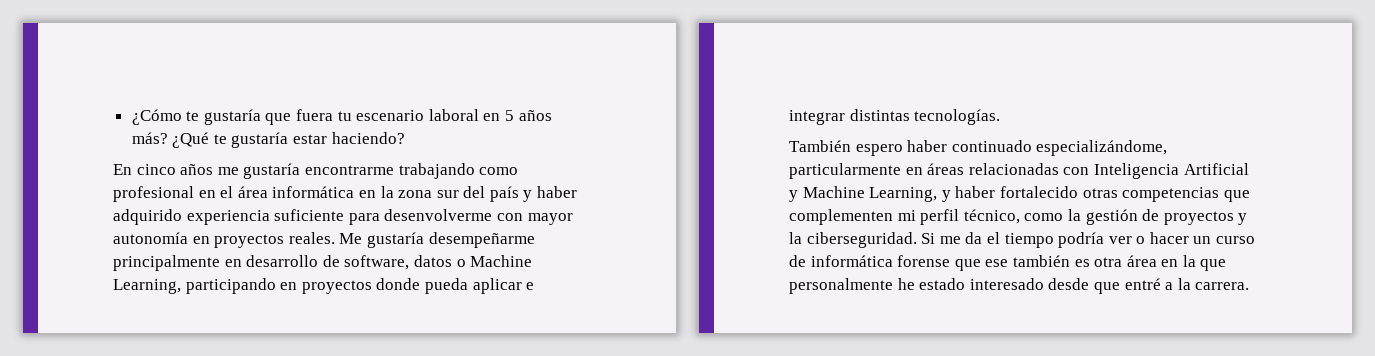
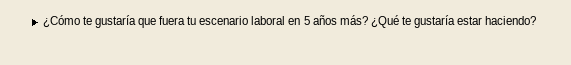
[113,163,519,179] [113,186,578,202] [113,209,573,225] [113,232,535,248] [113,255,533,271] [113,278,535,294] [789,109,1001,125] [789,140,1168,156] [789,163,1249,179] [789,186,1250,202] [789,209,1248,225] [789,232,1256,248] [789,255,1227,271] [789,278,1250,294] // En cinco años me gustaría encontrarme trabajando como profesional en el área informática en la zona sur del país y haber adquirido experiencia suficiente para desenvolverme con mayor autonomía en proyectos reales. Me gustaría desempeñarme principalmente en desarrollo de software, datos o Machine Learning, participando en proyectos donde pueda aplicar e integrar distintas tecnologías. // También espero haber continuado especializándome, particularmente en áreas relacionadas con Inteligencia Artificial y Machine Learning, y haber fortalecido otras competencias que complementen mi perfil técnico, como la gestión de proyectos y la ciberseguridad. Si me da el tiempo podría ver o hacer un curso de informática forense que ese también es otra área en la que personalmente he estado interesado desde que entré a la carrera. -> (537, 20) none

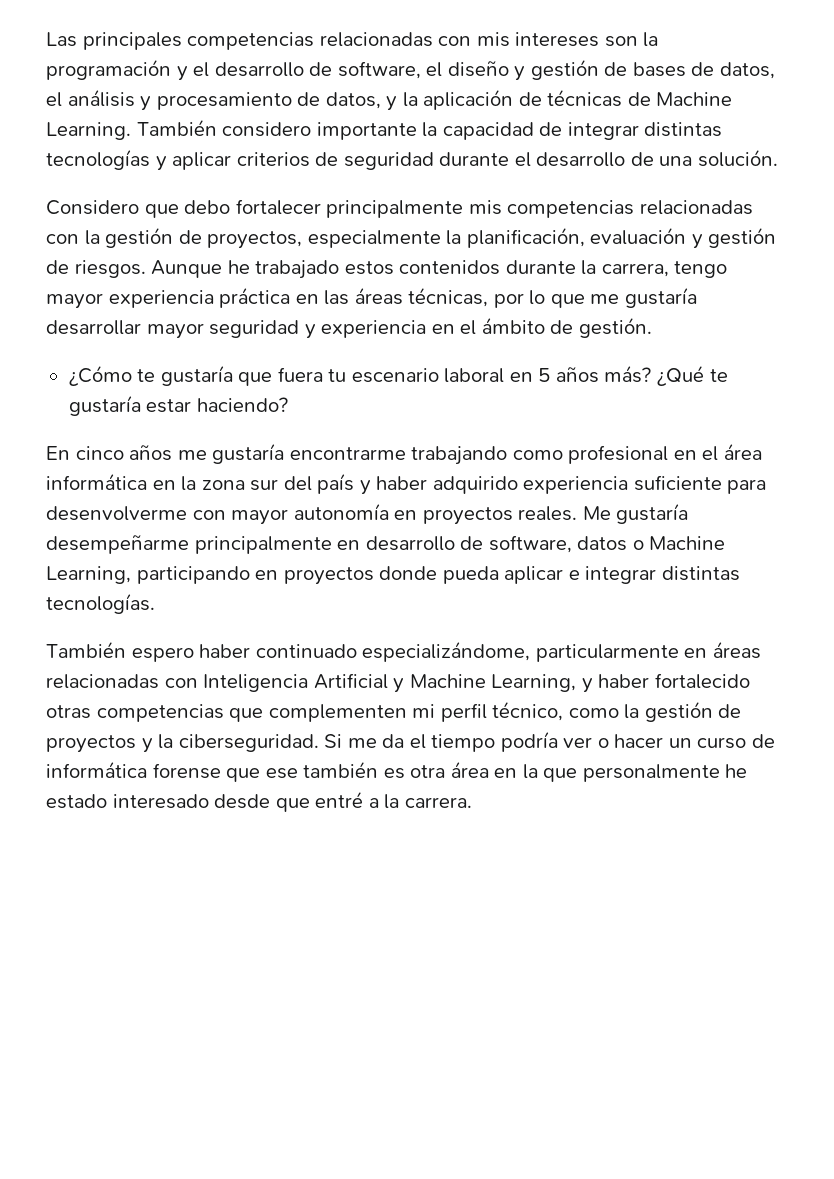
(42, 21) none -> [46,32,659,50] [46,59,775,81] [46,89,733,111] [46,119,723,140] [46,149,778,171] [46,199,753,218] [46,227,777,249] [46,260,728,279] [46,287,697,309] [46,317,652,339] Las principales competencias relacionadas con mis intereses son la programación y el desarrollo de software, el diseño y gestión de bases de datos, el análisis y procesamiento de datos, y la aplicación de técnicas de Machine Learning. También considero importante la capacidad de integrar distintas tecnologías y aplicar criterios de seguridad durante el desarrollo de una solución. // Considero que debo fortalecer principalmente mis competencias relacionadas con la gestión de proyectos, especialmente la planificación, evaluación y gestión de riesgos. Aunque he trabajado estos contenidos durante la carrera, tengo mayor experiencia práctica en las áreas técnicas, por lo que me gustaría desarrollar mayor seguridad y experiencia en el ámbito de gestión. //
(537, 20) none -> [46,443,762,465] [46,473,767,495] [46,503,689,525] [46,535,726,554] [46,566,740,585] [46,593,155,614] [46,641,761,662] [46,673,750,693] [46,701,742,722] [46,731,776,753] [46,761,748,782] [46,791,472,812] // En cinco años me gustaría encontrarme trabajando como profesional en el área informática en la zona sur del país y haber adquirido experiencia suficiente para desenvolverme con mayor autonomía en proyectos reales. Me gustaría desempeñarme principalmente en desarrollo de software, datos o Machine Learning, participando en proyectos donde pueda aplicar e integrar distintas tecnologías. // También espero haber continuado especializándome, particularmente en áreas relacionadas con Inteligencia Artificial y Machine Learning, y haber fortalecido otras competencias que complementen mi perfil técnico, como la gestión de proyectos y la ciberseguridad. Si me da el tiempo podría ver o hacer un curso de informática forense que ese también es otra área en la que personalmente he estado interesado desde que entré a la carrera.

